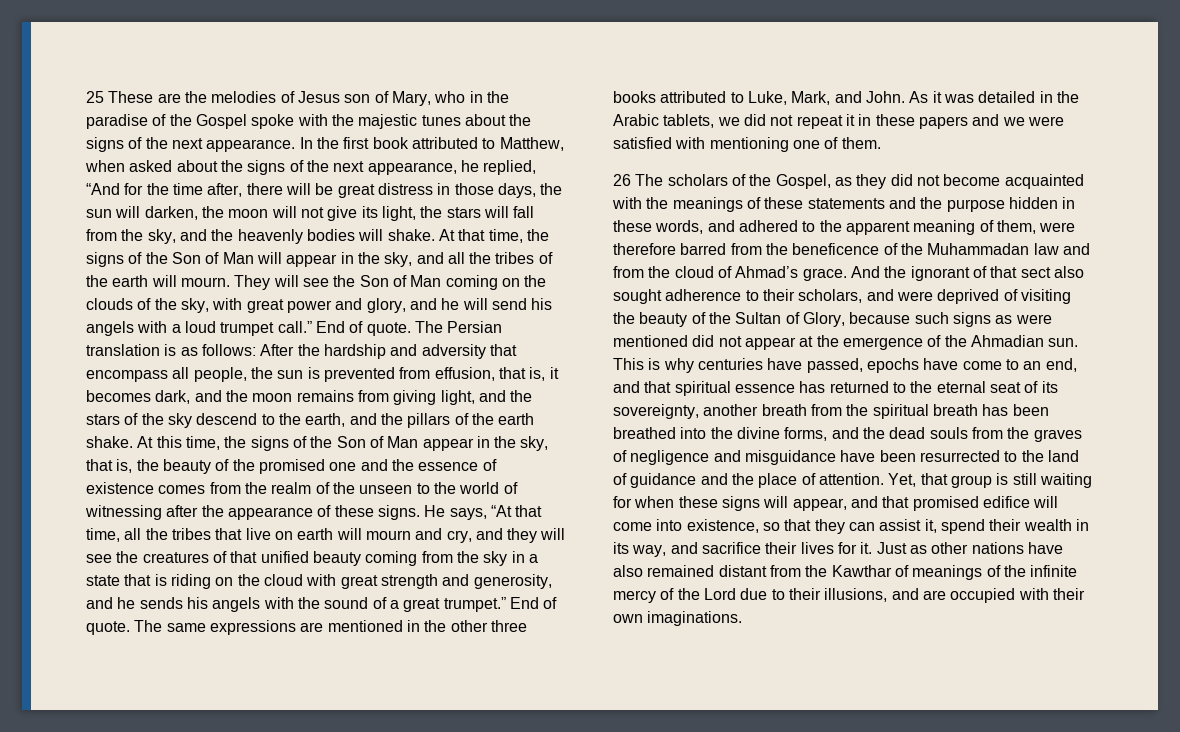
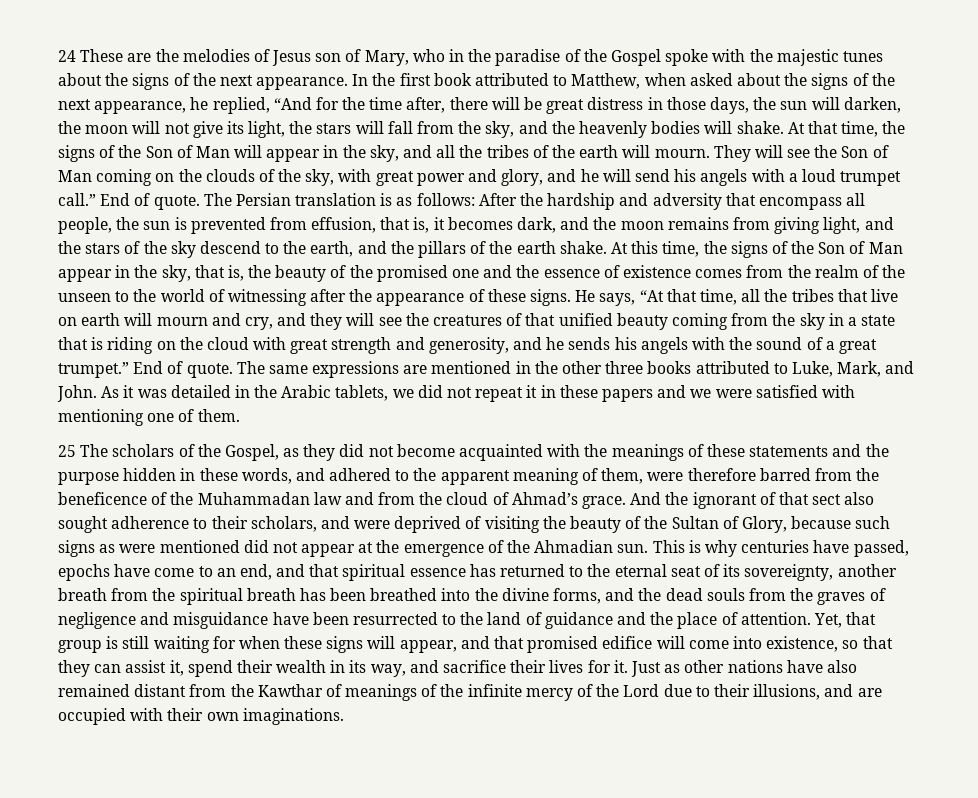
[86,91,104,103] 25 -> [58,50,76,62] 24
[613,174,631,186] 26 -> [58,445,76,457] 25

